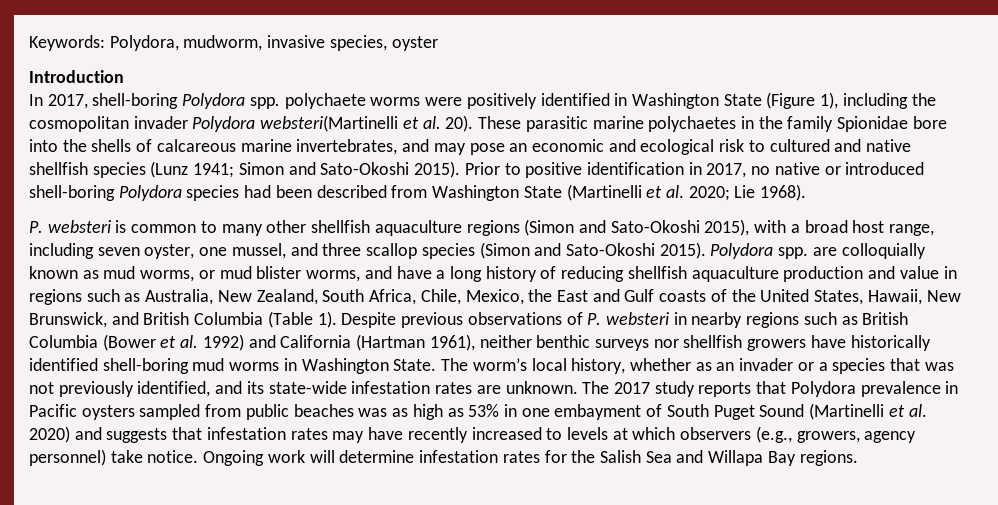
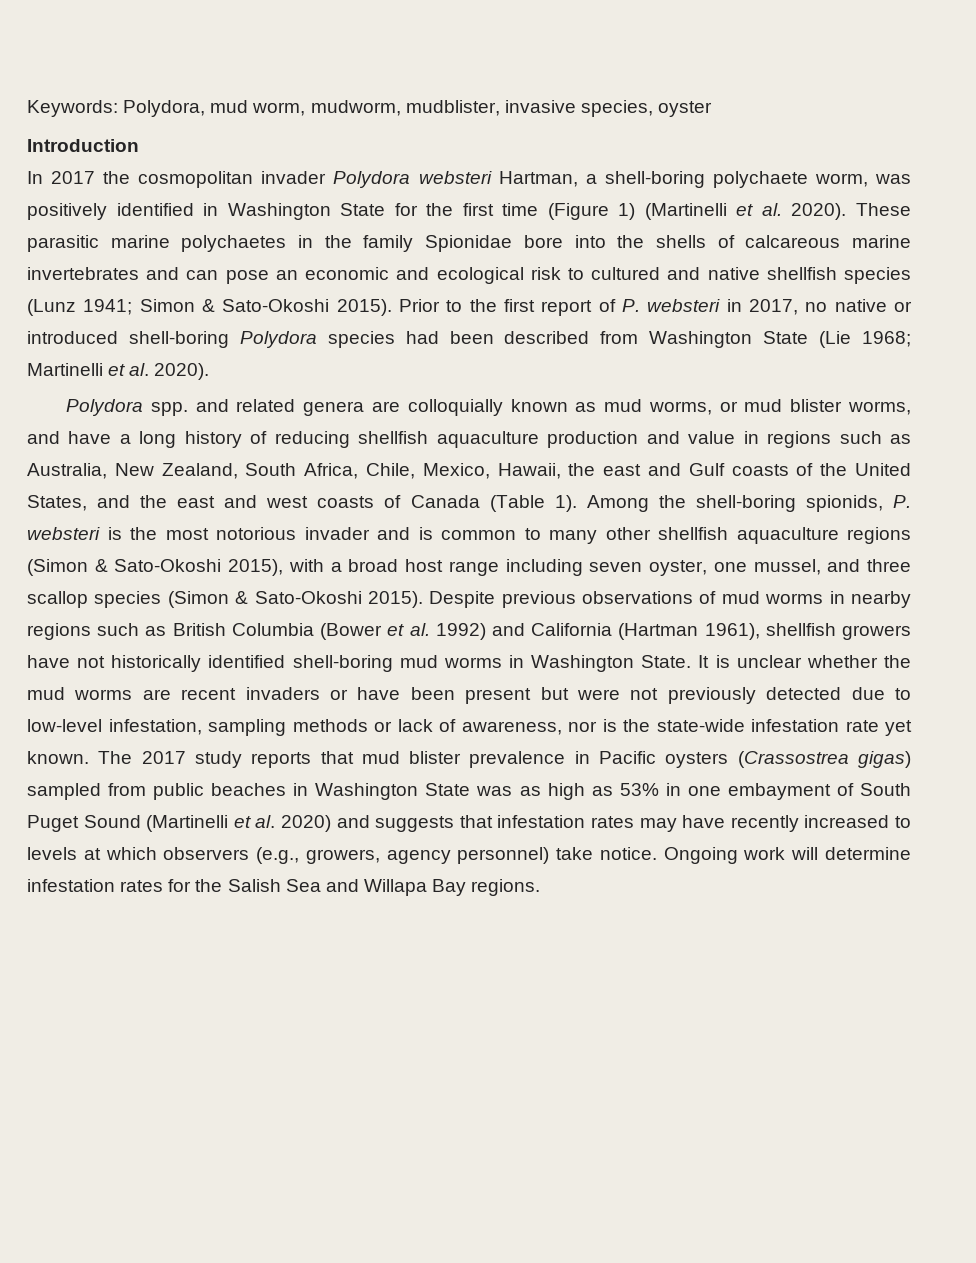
[183,35,263,51] mudworm, -> [210,100,500,116] mud worm, mudworm, mudblister,
[47,93,463,109] 2017, shell-boring Polydora spp. polychaete worms were -> [51,171,912,188] 2017 the cosmopolitan invader Polydora websteri Hartman, a shell-boring polychaete worm, was
[766,92,936,109] [29,115,474,132] (Figure 1), including the cosmopolitan invader Polydora websteri(Martinelli et al. 20). -> [394,203,847,220] for the first time (Figure 1) (Martinelli et al. 2020).
[296,139,466,155] invertebrates, and may -> [27,267,219,280] invertebrates and can
[288,162,316,175] and -> [202,299,215,312] &
[525,162,684,178] positive identification -> [469,299,721,316] the first report of P. websteri
[566,184,807,201] [29,219,935,236] [29,242,809,259] (Martinelli et al. 2020; Lie 1968). // P. websteri is common to many other shellfish aquaculture regions (Simon and Sato-Okoshi 2015), with a broad host range, including seven oyster, one mussel, and three scallop species (Simon and Sato-Okoshi 2015). Polydora spp. -> [819,331,911,348] [27,363,210,380] [66,399,365,416] (Lie 1968; Martinelli et al. 2020). // Polydora spp. and related genera
[528,289,588,302] the East -> [497,463,642,479] Hawaii, the east
[867,289,961,305] [29,311,337,328] Hawaii, New Brunswick, and British Columbia (Table 1). -> [97,495,912,512] [27,527,911,544] [27,559,912,576] [27,591,423,608] and the east and west coasts of Canada (Table 1). Among the shell-boring spionids, P. websteri is the most notorious invader and is common to many other shellfish aquaculture regions (Simon & Sato-Okoshi 2015), with a broad host range including seven oyster, one mussel, and three scallop species (Simon & Sato-Okoshi 2015).
[587,312,669,325] P. websteri -> [721,591,824,604] mud worms
[479,335,679,351] neither benthic surveys nor -> (760, 631) none
(846, 341) none -> [77,656,106,668] not
[441,358,954,374] [29,381,578,397] The worm’s local history, whether as an invader or a species that was not previously identified, and its state-wide infestation rates are unknown. -> [698,655,911,668] [27,687,911,704] [27,719,912,736] [27,751,89,764] It is unclear whether the mud worms are recent invaders or have been present but were not previously detected due to low-level infestation, sampling methods or lack of awareness, nor is the state-wide infestation rate yet known.
[790,381,856,397] Polydora -> [361,751,462,764] mud blister
(135, 412) none -> [737,751,911,768] (Crassostrea gigas)
(354, 410) none -> [293,783,471,800] in Washington State

